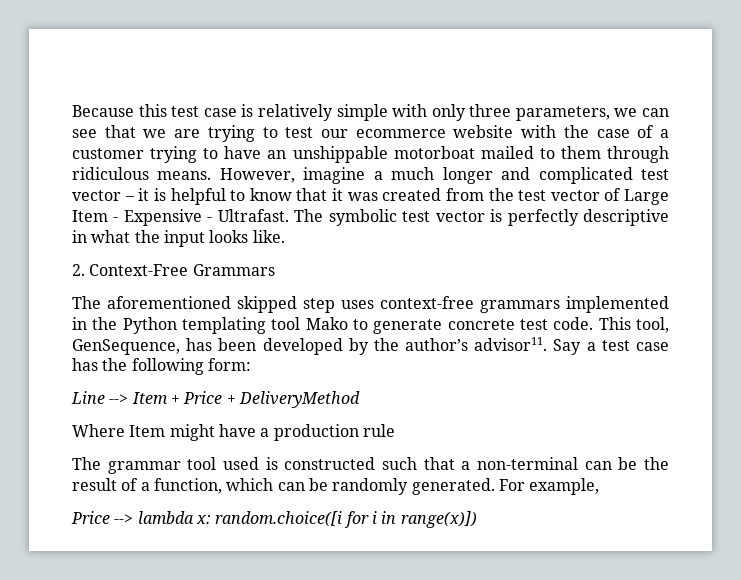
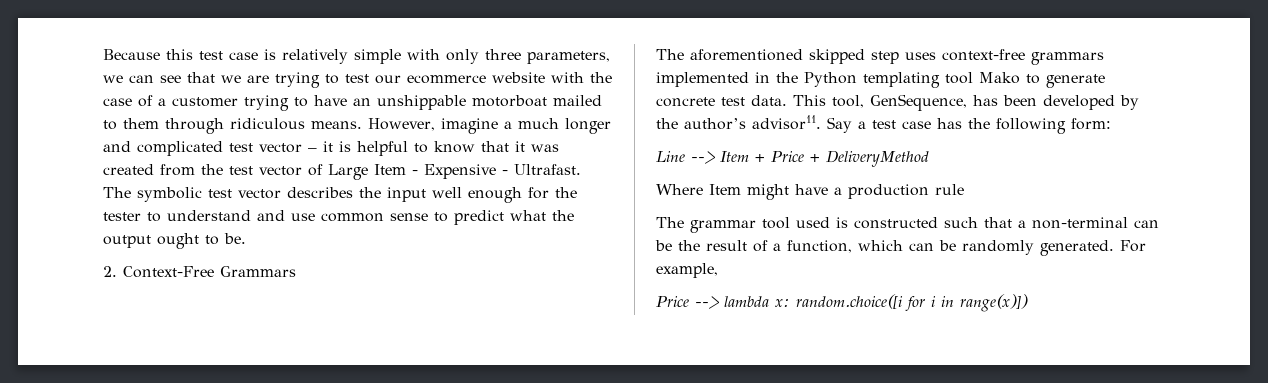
[490,209,669,226] [72,230,285,247] is perfectly descriptive in what the input looks like. -> [287,187,577,203] [103,210,574,225] [103,233,246,249] describes the input well enough for the tester to understand and use common sense to predict what the output ought to be.
[553,317,594,330] code. -> [751,95,787,106] data.

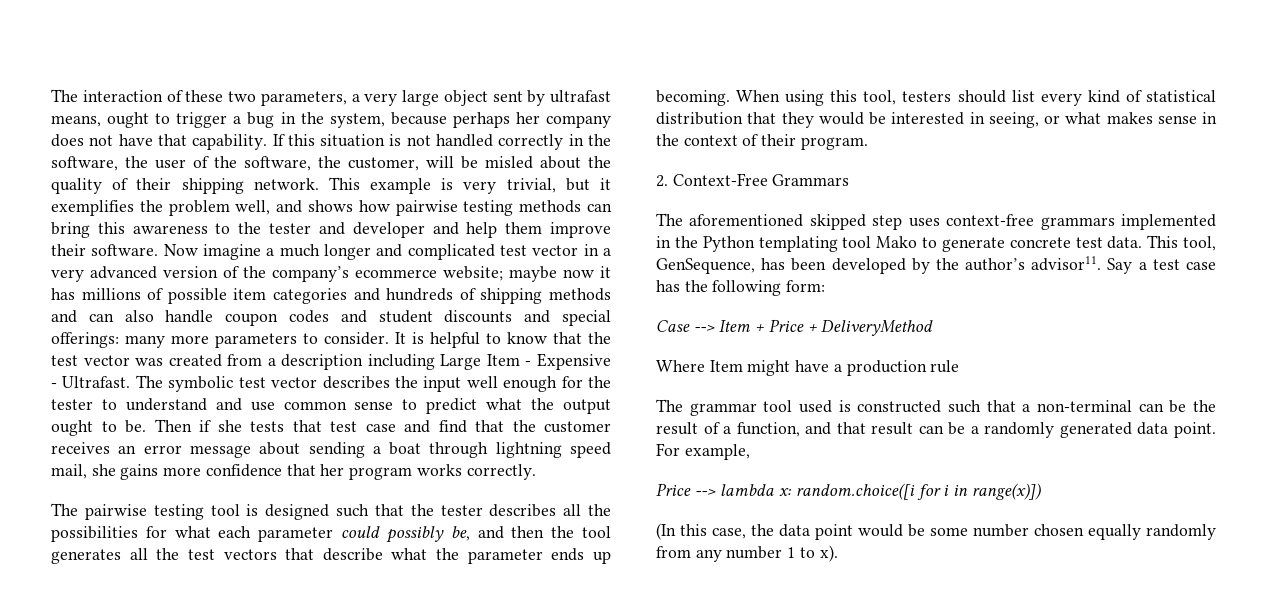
[103,49,610,64] [103,72,612,88] [103,95,602,111] [103,118,435,134] Because this test case is relatively simple with only three parameters, we can see that we are trying to test our ecommerce website with the case of a customer trying to have an unshippable motorboat mailed to them through ridiculous means. However, -> [51,89,611,106] [51,112,611,128] [51,134,611,150] [51,156,611,171] [51,177,611,194] [51,200,612,216] [51,222,611,238] [51,244,198,256] The interaction of these two parameters, a very large object sent by ultrafast means, ought to trigger a bug in the system, because perhaps her company does not have that capability. If this situation is not handled correctly in the software, the user of the software, the customer, will be misled about the quality of their shipping network. This example is very trivial, but it exemplifies the problem well, and shows how pairwise testing methods can bring this awareness to the tester and developer and help them improve their software. Now
[308,141,333,152] – it -> [583,244,611,256] [51,266,611,282] [51,288,612,304] [51,310,611,326] [51,332,406,348] in a very advanced version of the company’s ecommerce website; maybe now it has millions of possible item categories and hundreds of shipping methods and can also handle coupon codes and student discounts and special offerings: many more parameters to consider. It
[515,141,559,152] [103,164,323,176] it was created from the test vector of -> [588,332,611,344] [51,354,435,370] the test vector was created from a description including
(246, 238) none -> [154,419,611,433] [51,442,611,458] [51,464,536,480] [51,503,611,520] [51,526,611,543] [51,548,611,564] [656,90,1216,106] [656,112,1217,128] [656,134,868,150] Then if she tests that test case and find that the customer receives an error message about sending a boat through lightning speed mail, she gains more confidence that her program works correctly. // The pairwise testing tool is designed such that the tester describes all the possibilities for what each parameter could possibly be, and then the tool generates all the test vectors that describe what the parameter ends up becoming. When using this tool, testers should list every kind of statistical distribution that they would be interested in seeing, or what makes sense in the context of their program.
[656,151,685,162] Line -> [656,320,690,332] Case
[858,240,1114,256] which can be randomly generated. -> [805,422,1216,438] and that result can be a randomly generated data point.
(1028, 303) none -> [656,523,1216,540] [656,545,838,562] // (In this case, the data point would be some number chosen equally randomly from any number 1 to x).

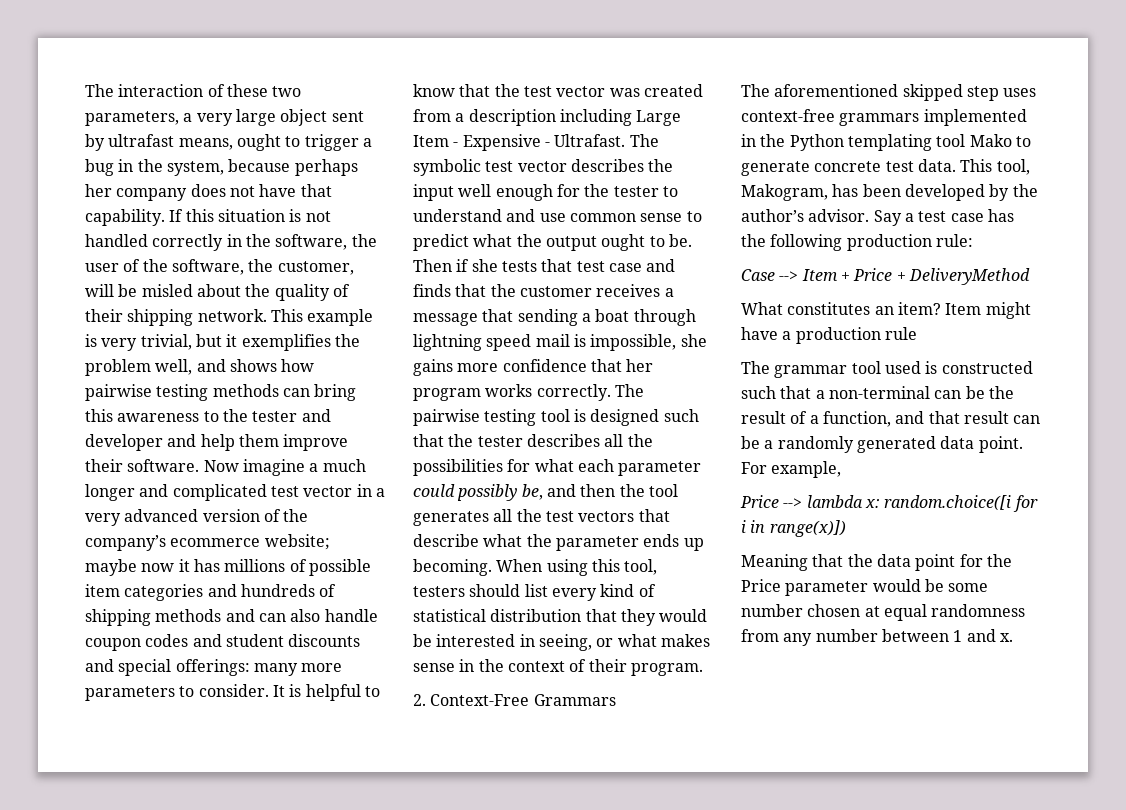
[438,420,467,433] find -> [413,284,451,297] finds
[118,442,301,458] an error message about -> [664,288,674,297] [413,309,514,326] a message that
[51,464,87,479] mail, -> [535,334,677,351] mail is impossible,
(536, 472) // -> (611, 392) none
[656,258,755,274] GenSequence, -> [741,184,828,201] Makogram,
[1031,256,1102,271] advisor11. -> [808,209,870,222] advisor.
[786,280,826,292] form: -> [846,234,973,251] production rule:
[656,360,705,372] Where -> [741,302,941,315] What constitutes an item?
[656,523,853,540] (In this case, the data point -> [741,554,1012,571] [741,579,869,596] Meaning that the data point for the Price parameter
[1088,524,1216,540] [656,545,838,562] equally randomly from any number 1 to x). -> [864,604,1026,621] [741,629,1013,646] at equal randomness from any number between 1 and x.

